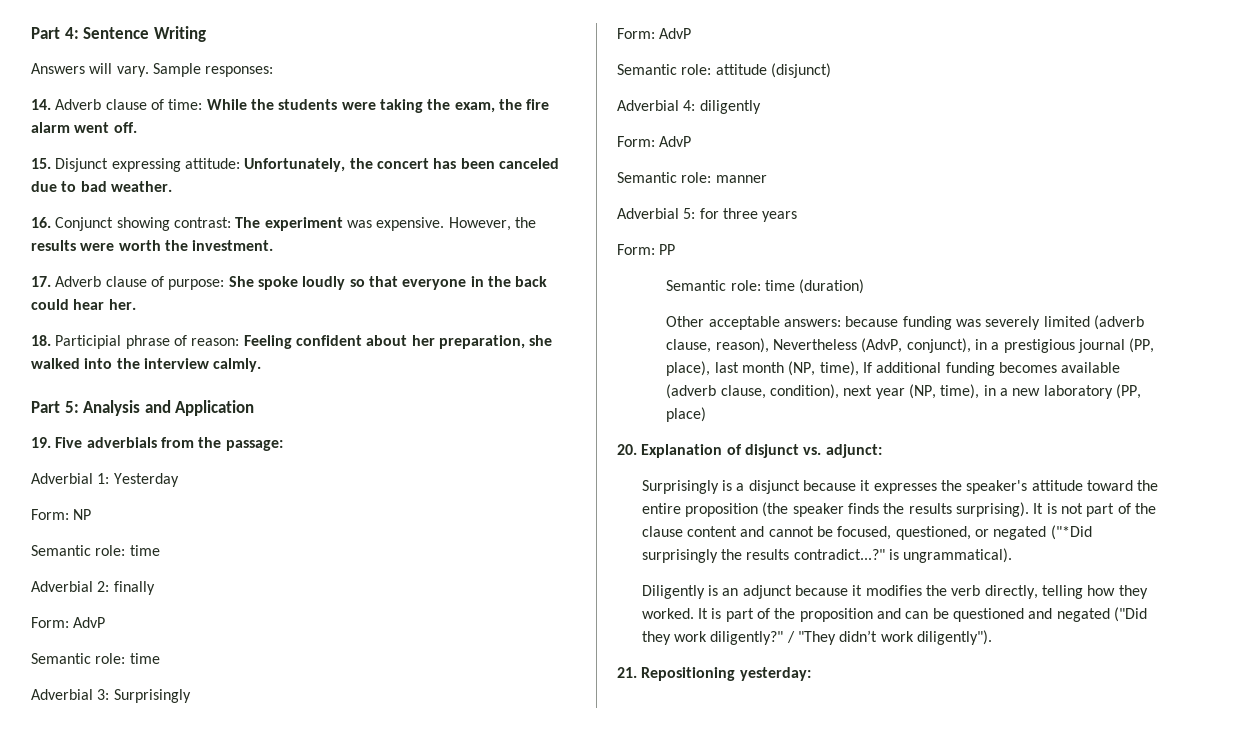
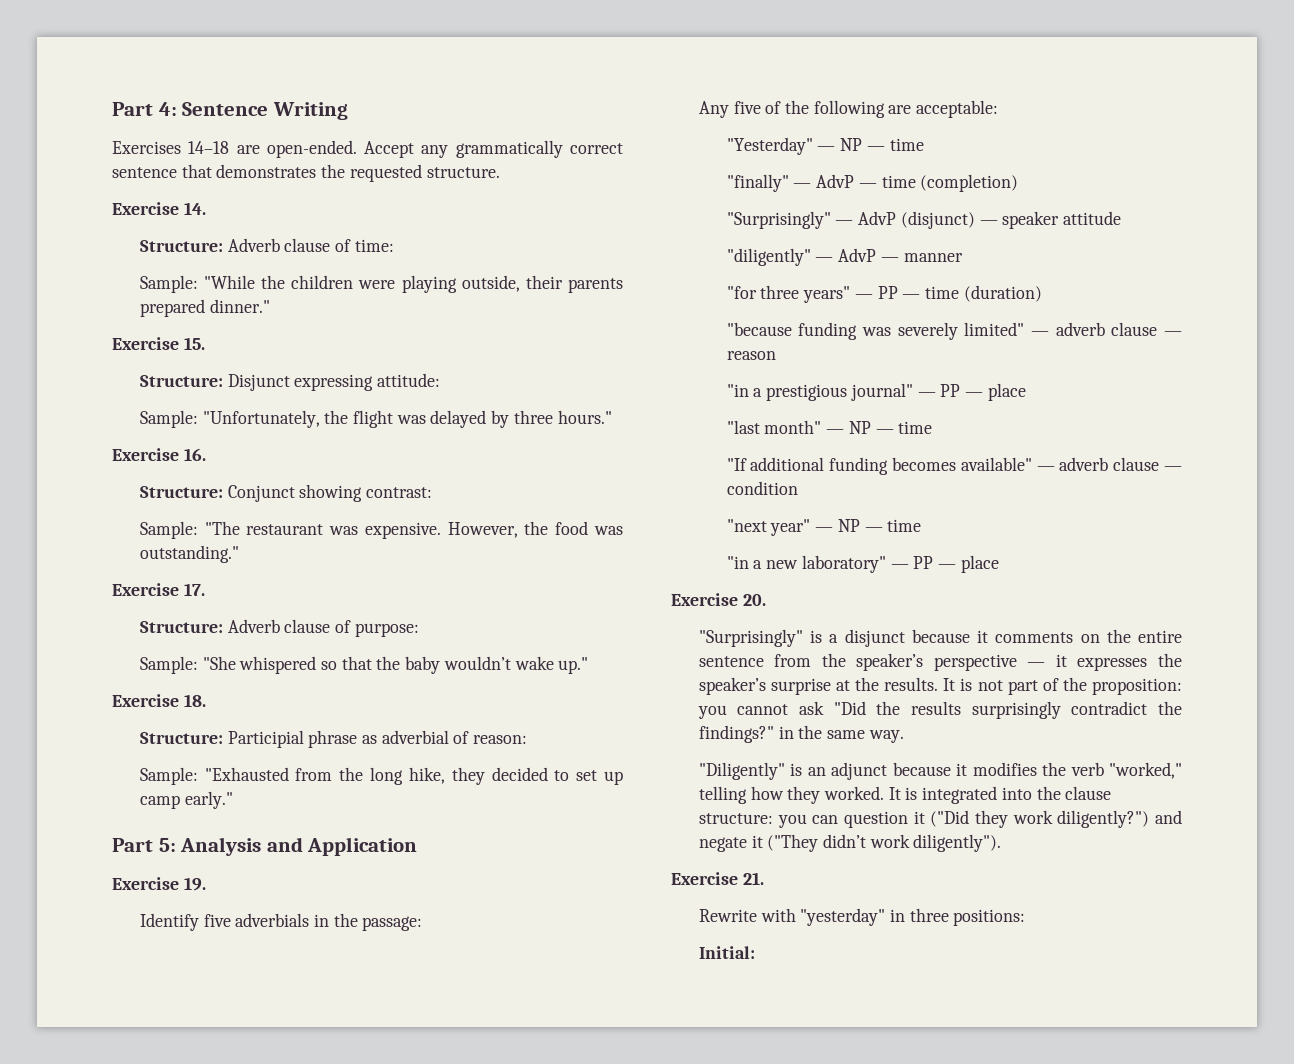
[31,63,274,77] Answers will vary. Sample responses: // -> [112,140,623,158] [112,164,500,182] [112,202,179,215] Exercises 14–18 are open-ended. Accept any grammatically correct sentence that demonstrates the requested structure. // Exercise
(51, 104) none -> [139,240,223,252] // Structure:
[206,99,550,113] [31,122,137,133] While the students were taking the exam, the fire alarm went off. // -> [139,275,623,293] [139,299,270,317] [112,337,179,350] // Sample: "While the children were playing outside, their parents prepared dinner." // Exercise
(51, 163) none -> [139,375,223,387] // Structure:
[244,158,559,172] [31,181,172,192] Unfortunately, the concert has been canceled due to bad weather. // -> [139,410,612,428] [112,448,179,461] // Sample: "Unfortunately, the flight was delayed by three hours." // Exercise
(51, 222) none -> [139,486,223,498] // Structure:
[235,217,343,231] The experiment -> [139,521,324,539] // Sample: "The restaurant
[31,240,274,251] results were worth the investment. // -> [555,521,623,535] [139,545,239,563] [112,583,179,596] food was outstanding." // Exercise
(51, 281) none -> [139,621,223,633] // Structure:
[228,276,548,290] [31,299,136,310] She spoke loudly so that everyone in the back could hear her. // -> [139,656,589,674] [112,694,179,707] // Sample: "She whispered so that the baby wouldn’t wake up." // Exercise
(51, 340) none -> [139,732,223,744] // Structure:
(170, 342) none -> [362,730,449,744] as adverbial
[243,335,553,349] [31,358,262,372] Feeling confident about her preparation, she walked into the interview calmly. -> [139,767,624,785] [139,791,233,809] // Sample: "Exhausted from the long hike, they decided to set up camp early."
(255, 408) none -> [112,877,179,890] Exercise
[55,437,283,451] [31,473,179,487] [31,509,92,520] [31,545,160,556] [31,581,155,595] [31,617,106,628] [31,653,160,664] [31,689,191,703] [617,28,692,39] [617,63,831,78] [617,100,761,114] [617,136,692,147] [617,172,767,183] [617,208,798,222] [617,244,676,255] [666,280,761,291] Five adverbials from the passage: // Adverbial 1: Yesterday // Form: NP // Semantic role: time // Adverbial 2: finally // Form: AdvP // Semantic role: time // Adverbial 3: Surprisingly // Form: AdvP // Semantic role: attitude (disjunct) // Adverbial 4: diligently // Form: AdvP // Semantic role: manner // Adverbial 5: for three years // Form: PP // Semantic role: -> [139,913,423,931] [698,100,999,118] [726,137,924,155] [726,174,1019,192] [726,211,1122,229] [726,248,963,266] [726,285,921,303] // Identify five adverbials in the passage: // Any five of the following are acceptable: // "Yesterday" — NP — time // "finally" — AdvP — time (completion) // "Surprisingly" — AdvP (disjunct) — speaker attitude // "diligently" — AdvP — manner // "for three years" — PP —
[666,315,1144,330] [666,338,1155,353] [666,361,1121,376] [666,384,1141,399] [666,407,707,422] [617,444,882,458] [641,480,719,494] Other acceptable answers: because funding was severely limited (adverb clause, reason), Nevertheless (AdvP, conjunct), in a prestigious journal (PP, place), last month (NP, time), If additional funding becomes available (adverb clause, condition), next year (NP, time), in a new laboratory (PP, place) // 20. Explanation of disjunct vs. adjunct: // Surprisingly -> [726,322,1182,340] [726,351,776,360] [726,383,1026,401] [726,420,933,434] [726,457,1182,475] [726,481,798,495] [726,519,922,536] [726,555,999,573] [671,593,766,606] [698,629,803,647] "because funding was severely limited" — adverb clause — reason // "in a prestigious journal" — PP — place // "last month" — NP — time // "If additional funding becomes available" — adverb clause — condition // "next year" — NP — time // "in a new laboratory" — PP — place // Exercise 20. // "Surprisingly"
[873,480,1159,494] [641,502,1029,517] expresses the speaker's attitude toward the entire proposition (the speaker finds the results surprising). -> [995,629,1182,643] [698,653,1182,671] [698,677,939,695] comments on the entire sentence from the speaker’s perspective — it expresses the speaker’s surprise at the results.
[641,525,1092,540] [641,548,1013,563] [641,585,705,599] clause content and cannot be focused, questioned, or negated ("*Did surprisingly the results contradict...?" is ungrammatical). // Diligently -> [1092,678,1182,695] [697,701,1182,719] [698,725,904,743] [698,762,785,780] proposition: you cannot ask "Did the results surprisingly contradict the findings?" in the same way. // "Diligently"
[984,585,1038,599] directly, -> [1109,762,1182,779] "worked,"
[725,607,1147,622] [641,631,836,645] part of the proposition and can be questioned and negated ("Did they work diligently?" / "They -> [922,786,1112,804] [698,810,1182,828] [698,834,819,852] integrated into the clause structure: you can question it ("Did they work diligently?") and negate it ("They
(992, 637) none -> [671,872,738,885] Exercise
[641,667,811,681] Repositioning yesterday: -> [698,908,1026,926] [698,946,755,959] // Rewrite with "yesterday" in three positions: // Initial:

